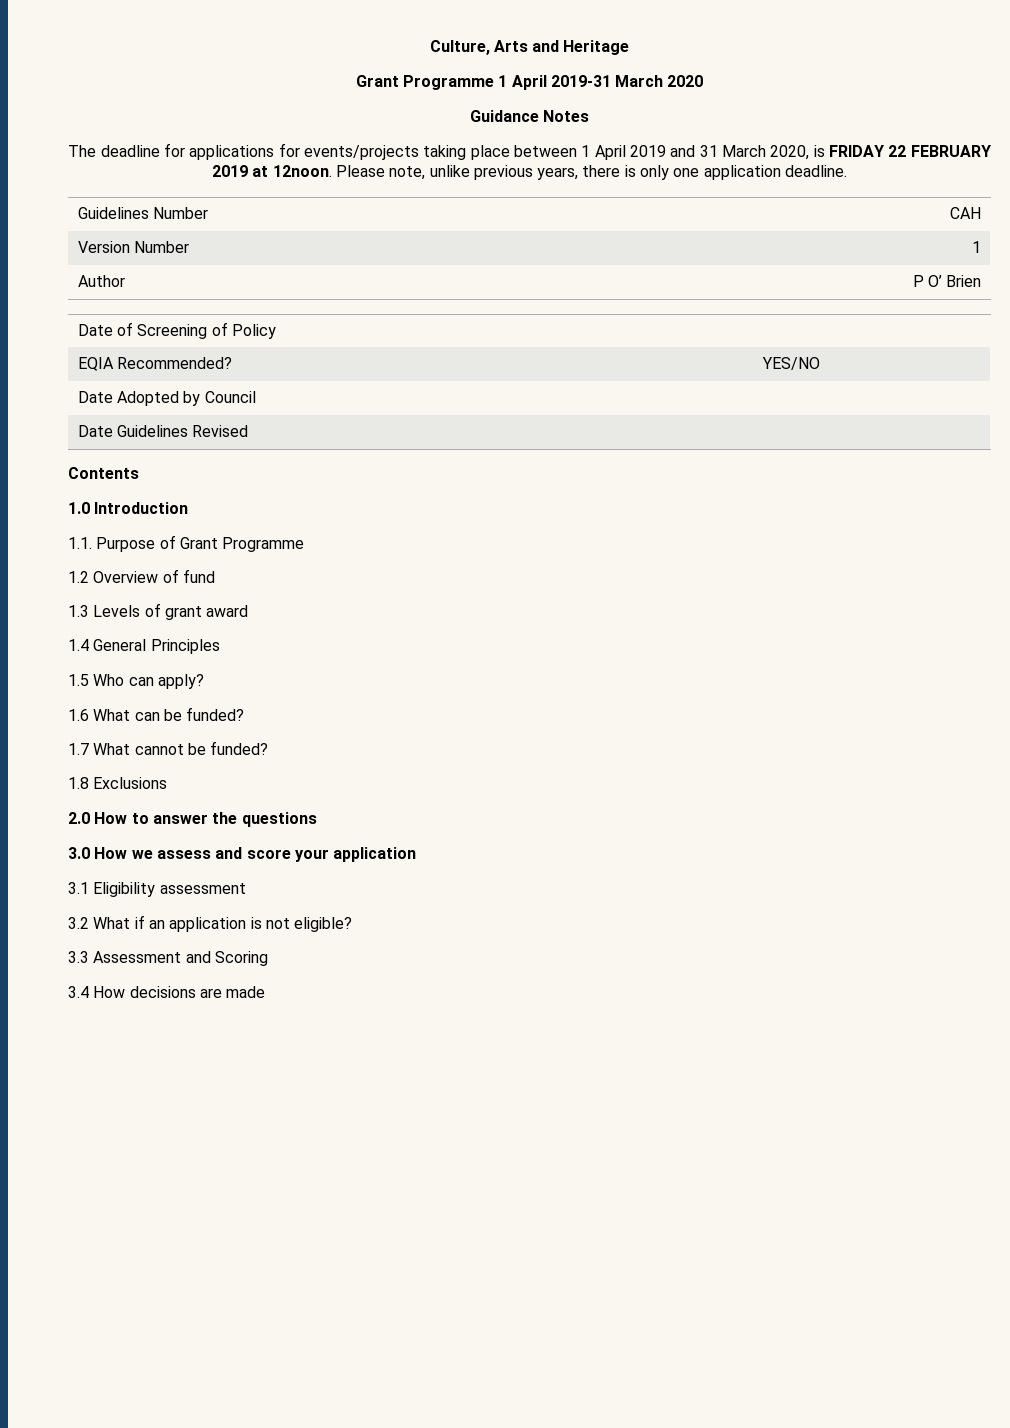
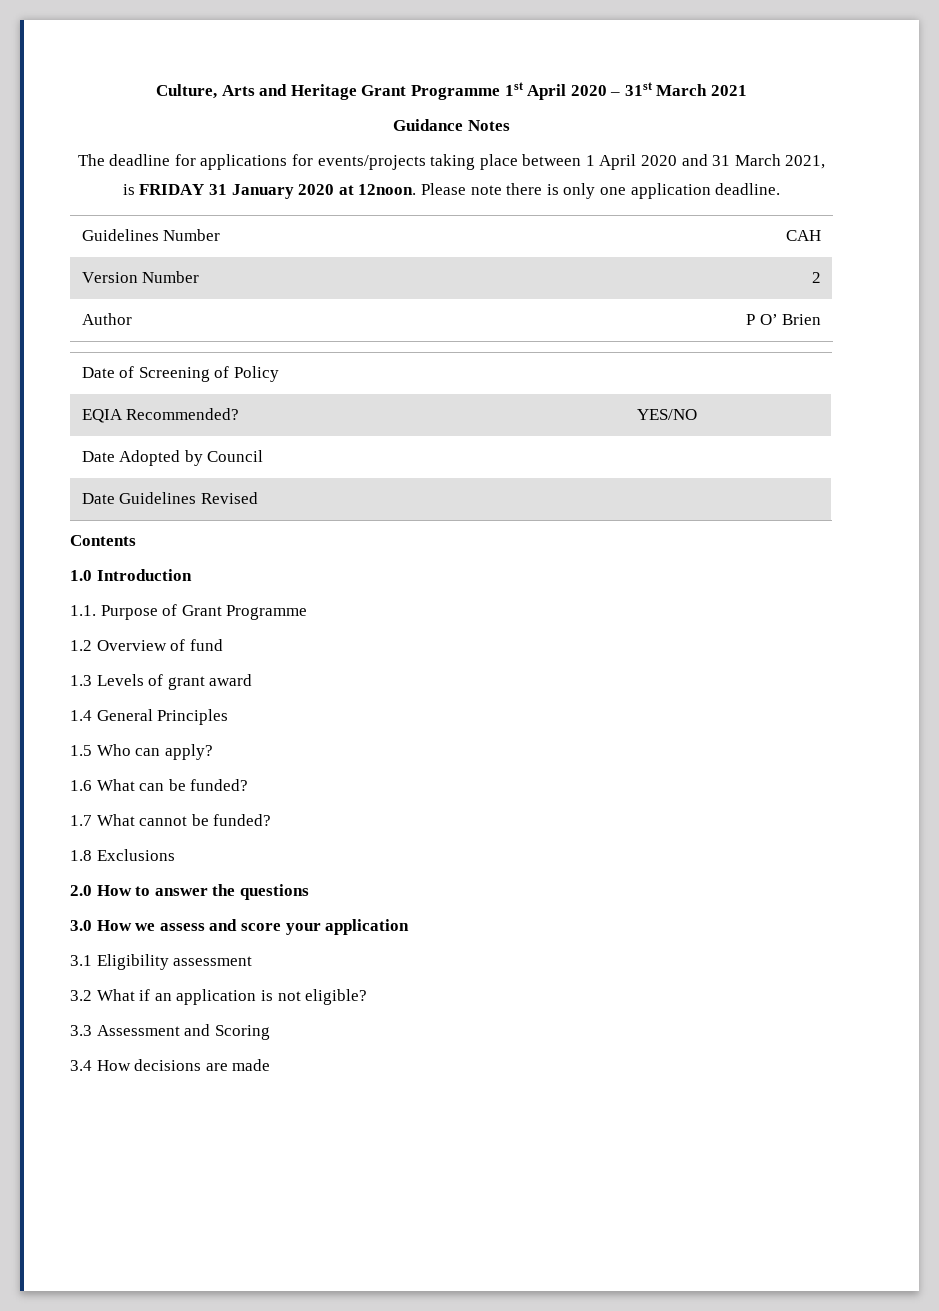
[355,75,704,90] // Grant Programme 1 April 2019-31 March 2020 -> [361,82,748,100] Grant Programme 1st April 2020 – 31st March 2021
[629,145,666,157] 2019 -> [641,155,678,166] 2020
[770,145,810,160] 2020, -> [785,155,826,169] 2021,
[888,145,991,157] [211,165,579,180] 22 FEBRUARY 2019 at 12noon. Please note, unlike previous years, -> [209,183,502,199] 31 January 2020 at 12noon. Please note
[972,241,982,253] 1 -> [812,272,822,283] 2

